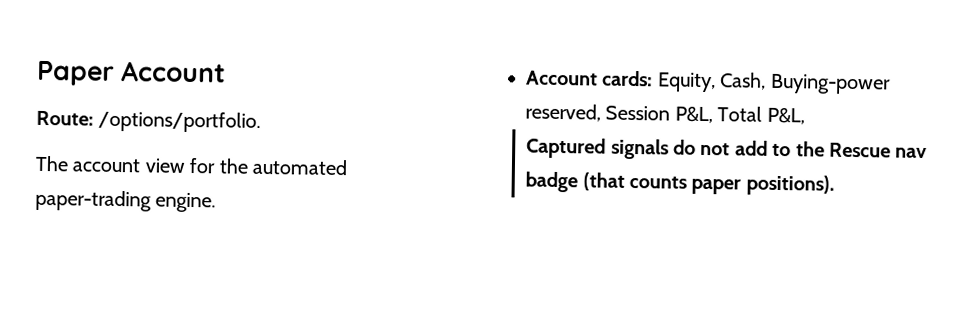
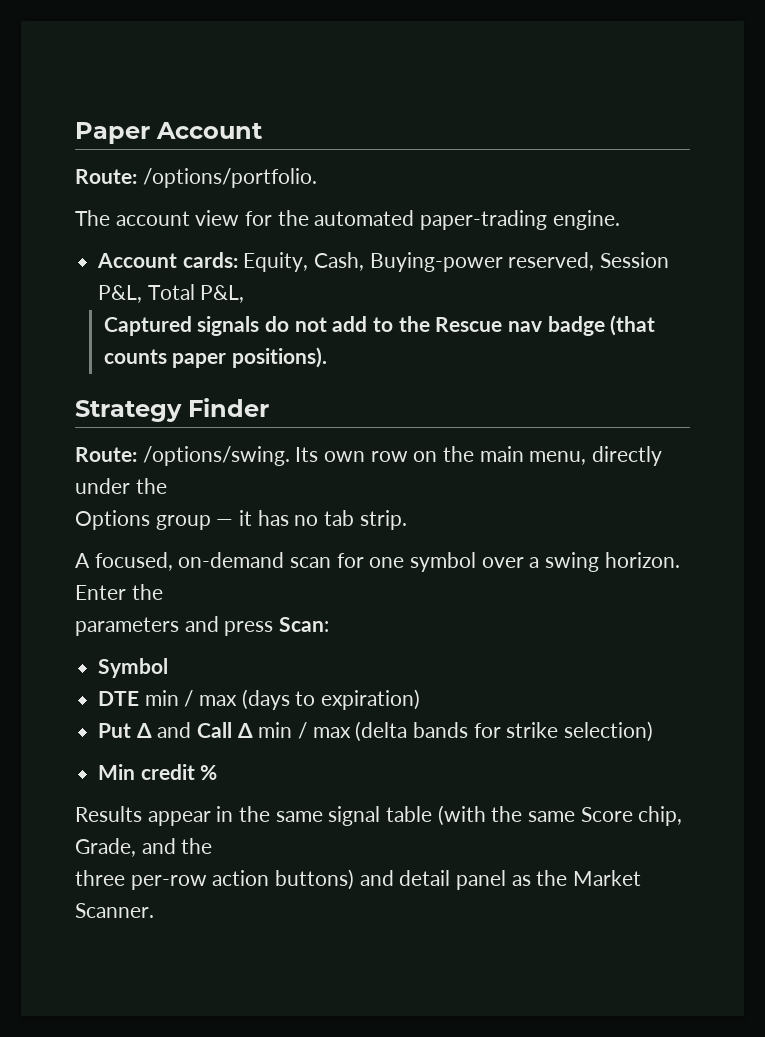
(835, 185) none -> [75,398,269,422] [75,446,663,466] [75,478,167,494] [75,510,407,530] [75,552,680,572] [75,584,163,600] [75,616,330,636] [98,658,169,678] [98,689,421,710] [98,721,654,742] [98,764,218,780] [75,805,683,826] [75,838,213,857] [75,869,642,890] [75,903,154,918] // Strategy Finder // Route: /options/swing. Its own row on the main menu, directly under the // Options group — it has no tab strip. // A focused, on-demand scan for one symbol over a swing horizon. Enter the // parameters and press Scan: // Symbol // DTE min / max (days to expiration) // Put Δ and Call Δ min / max (delta bands for strike selection) // Min credit % // Results appear in the same signal table (with the same Score chip, Grade, and the // three per-row action buttons) and detail panel as the Market Scanner.

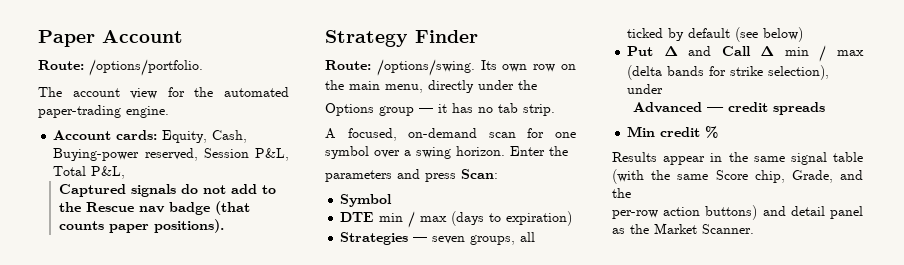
(421, 699) none -> [340,232,536,245] [627,27,804,42] // Strategies — seven groups, all ticked by default (see below)
[564,721,654,742] selection) -> [768,65,830,80] [627,84,664,94] [632,102,825,115] selection), under // Advanced — credit spreads
[75,870,125,886] three -> (631, 193) none

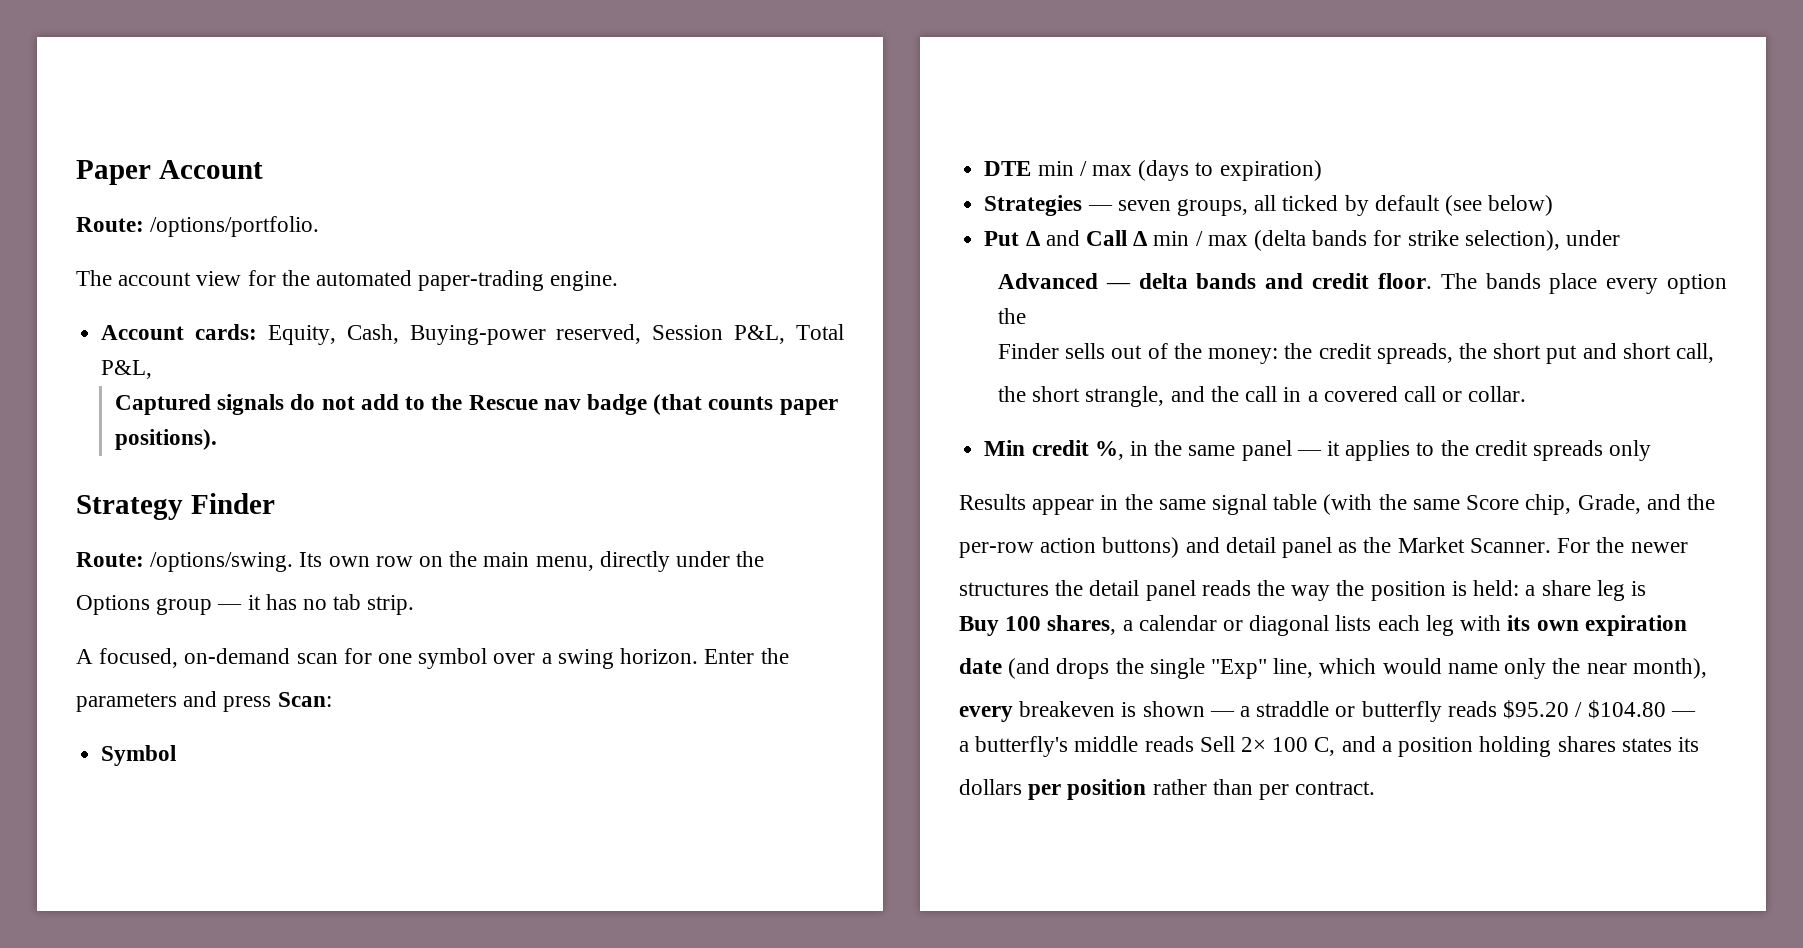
[727,102,825,115] [627,126,719,138] credit spreads // Min credit % -> [1138,273,1727,294] [998,308,1027,324] [998,343,1714,364] [998,386,1527,407] [984,440,1652,461] delta bands and credit floor. The bands place every option the // Finder sells out of the money: the credit spreads, the short put and short call, // the short strangle, and the call in a covered call or collar. // Min credit %, in the same panel — it applies to the credit spreads only
(754, 229) none -> [1557,537,1688,553] [959,580,1646,601] [959,615,1687,636] [959,658,1707,679] [959,700,1696,722] [959,736,1699,757] [959,779,1376,800] For the newer // structures the detail panel reads the way the position is held: a share leg is // Buy 100 shares, a calendar or diagonal lists each leg with its own expiration // date (and drops the single "Exp" line, which would name only the near month), // every breakeven is shown — a straddle or butterfly reads $95.20 / $104.80 — // a butterfly's middle reads Sell 2× 100 C, and a position holding shares states its // dollars per position rather than per contract.

